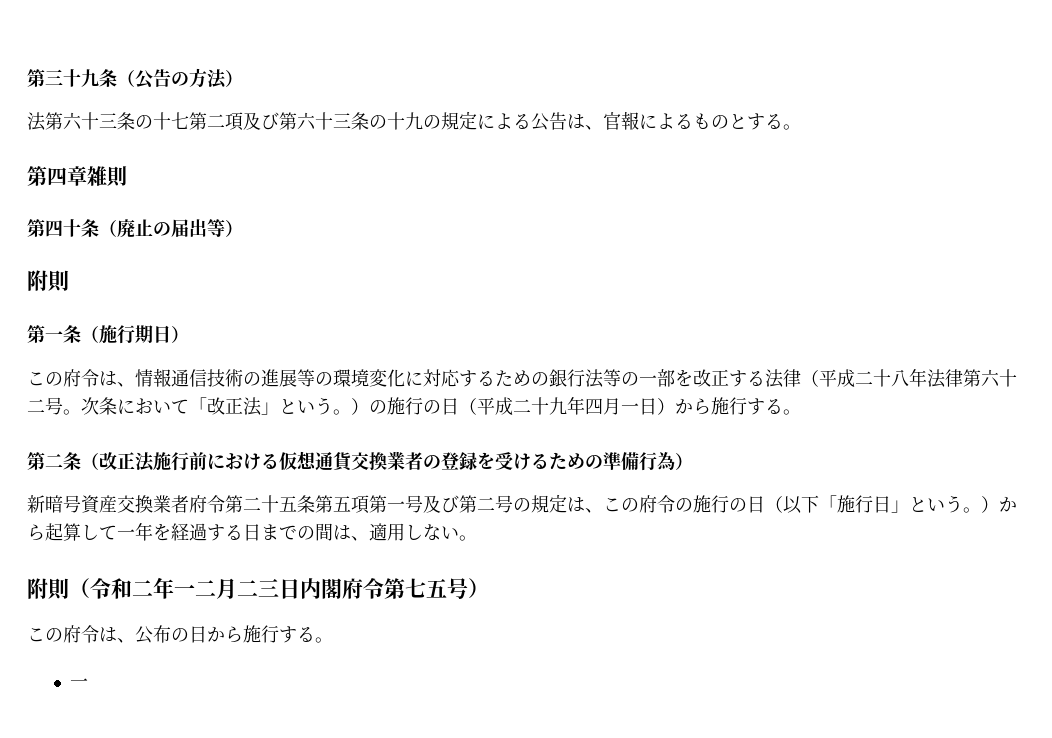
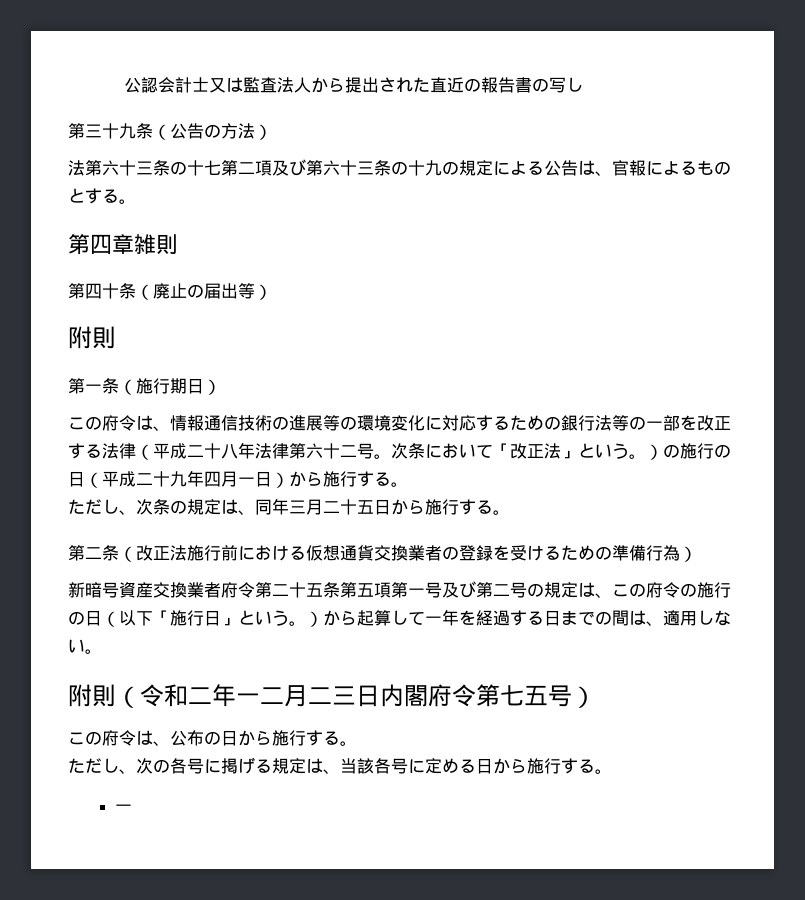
(27, 78) none -> [124,77,584,93] 公認会計士又は監査法人から提出された直近の報告書の写し //
(801, 412) none -> [68,498,510,515] // ただし、次条の規定は、同年三月二十五日から施行する。
(333, 640) none -> [68,757,612,774] // ただし、次の各号に掲げる規定は、当該各号に定める日から施行する。

